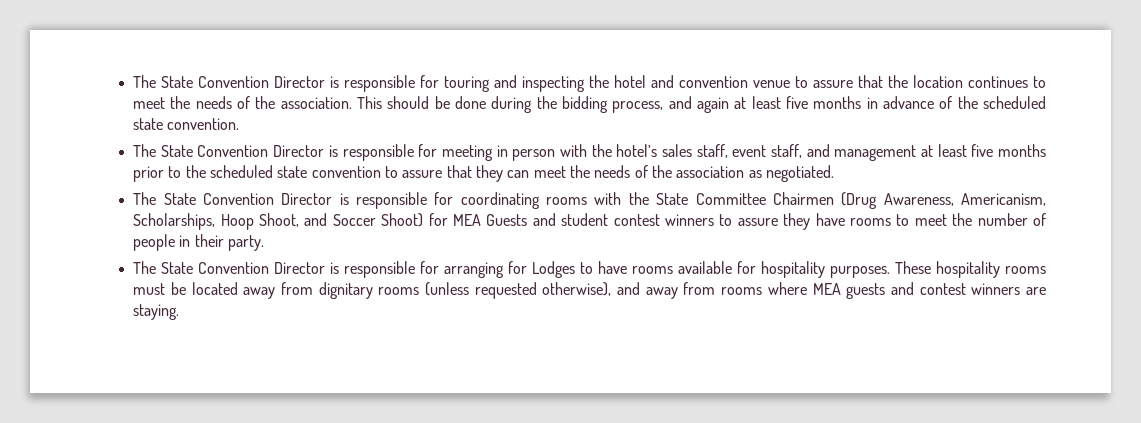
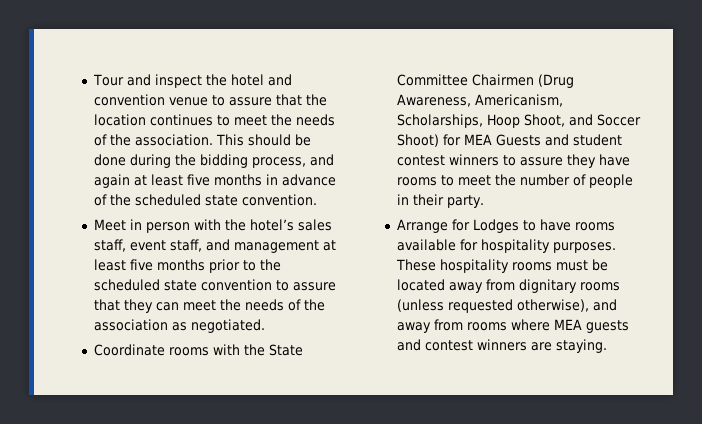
[133,75,586,92] The State Convention Director is responsible for touring and inspecting -> [93,74,203,88] Tour and inspect
[133,144,493,161] The State Convention Director is responsible for meeting -> [94,219,127,231] Meet
[133,192,540,209] The State Convention Director is responsible for coordinating -> [94,344,166,356] Coordinate
[133,261,505,278] The State Convention Director is responsible for arranging -> [397,219,449,233] Arrange

